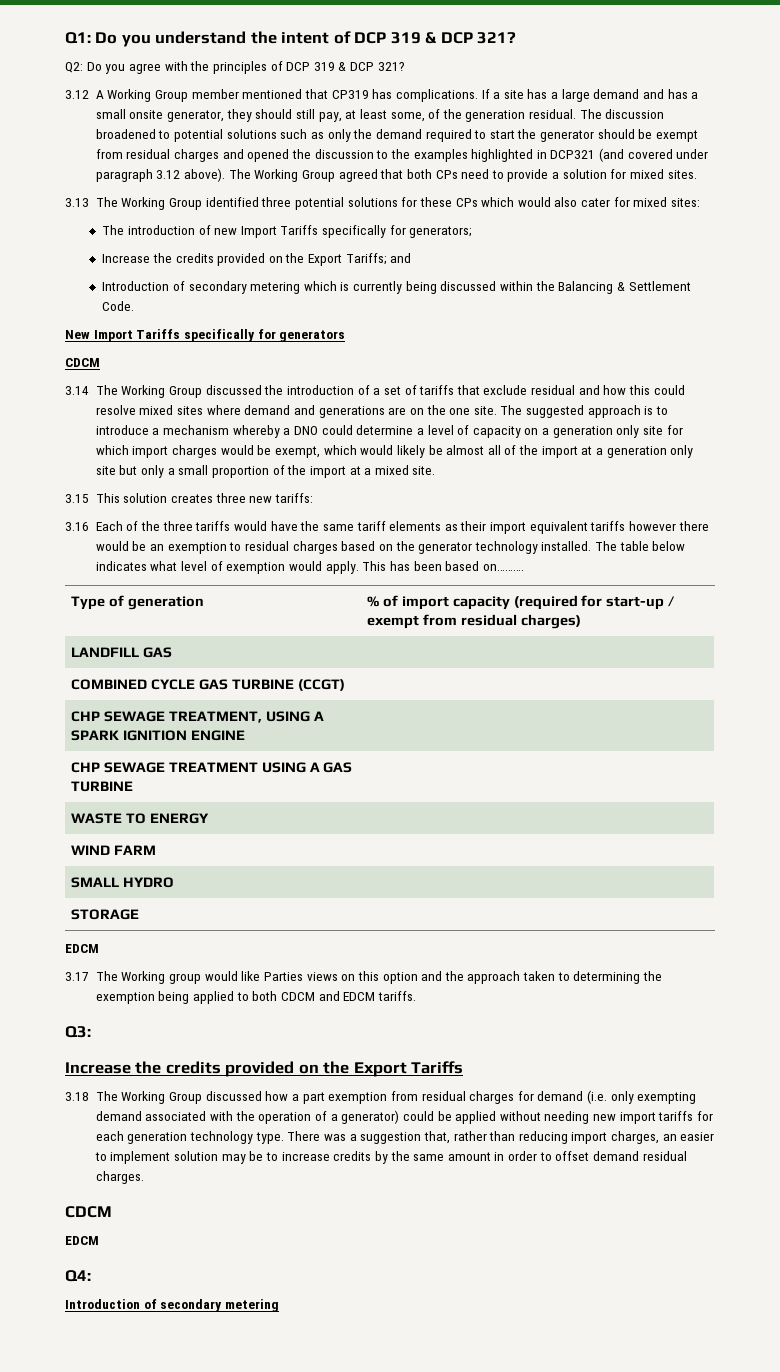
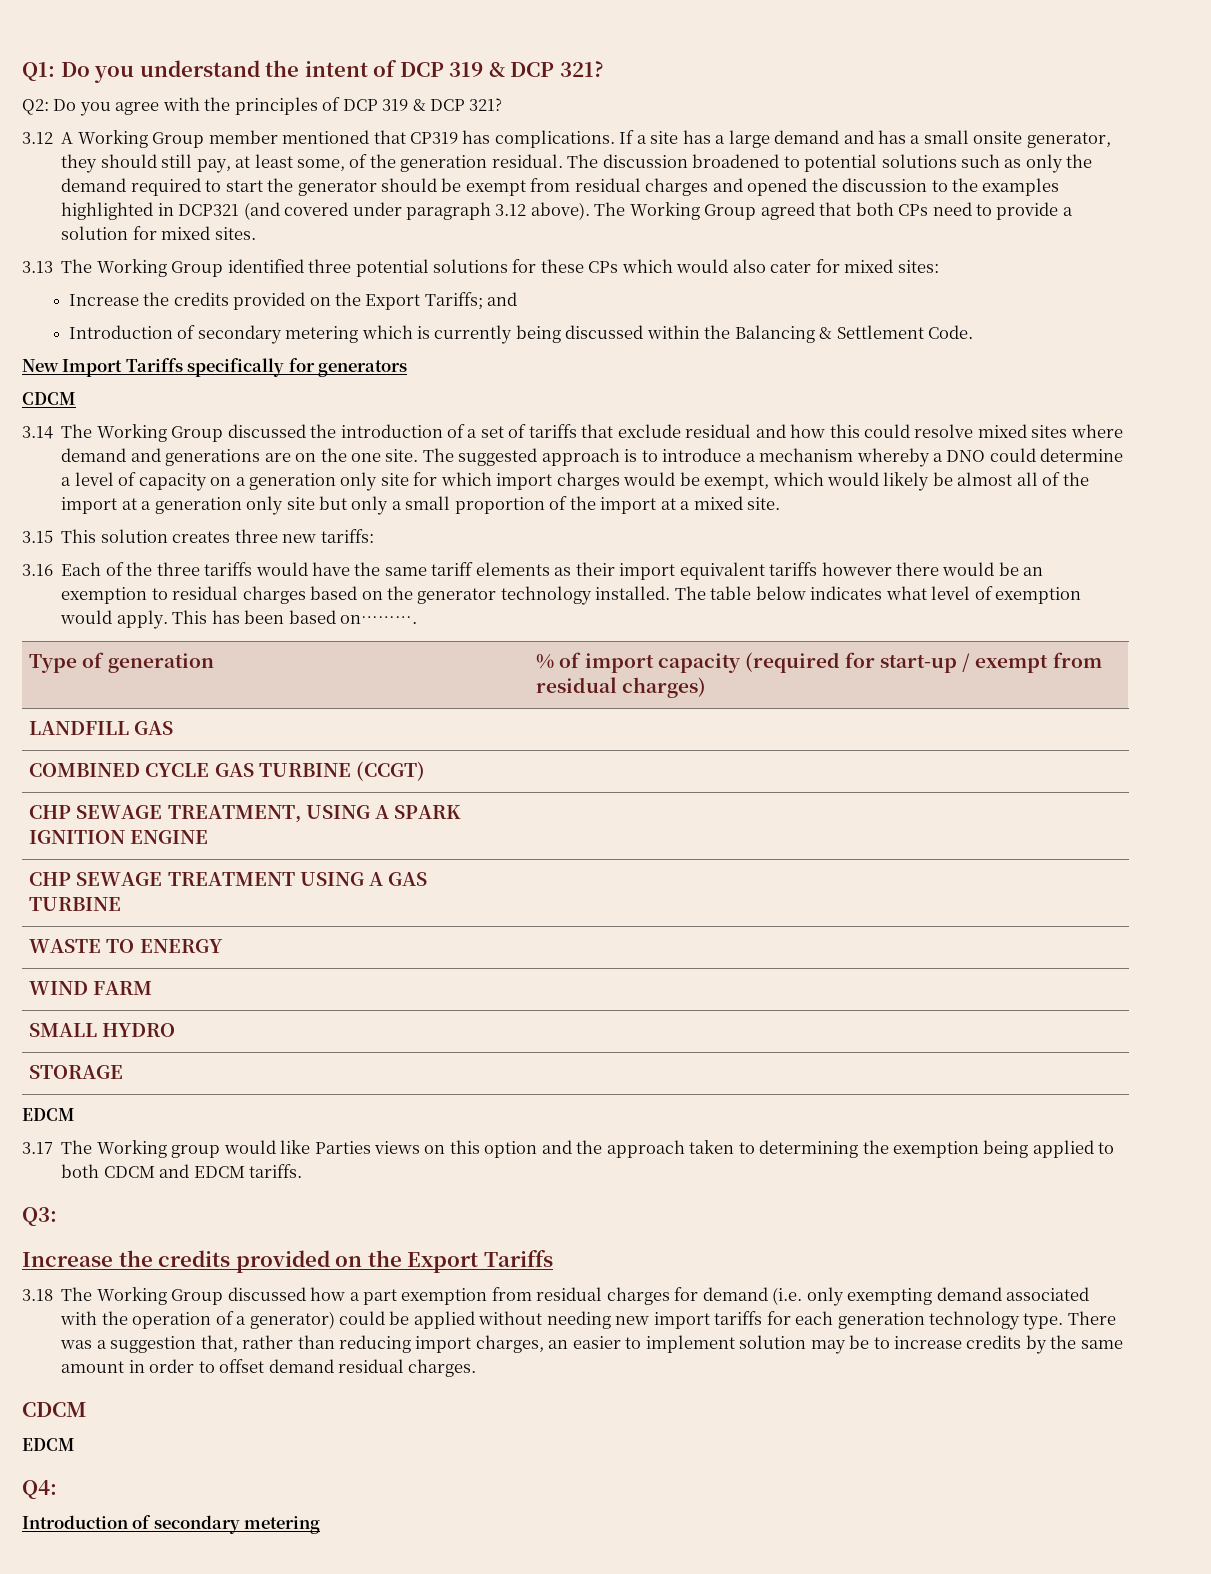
[102,225,473,238] // The introduction of new Import Tariffs specifically for generators; -> (939, 266) none

